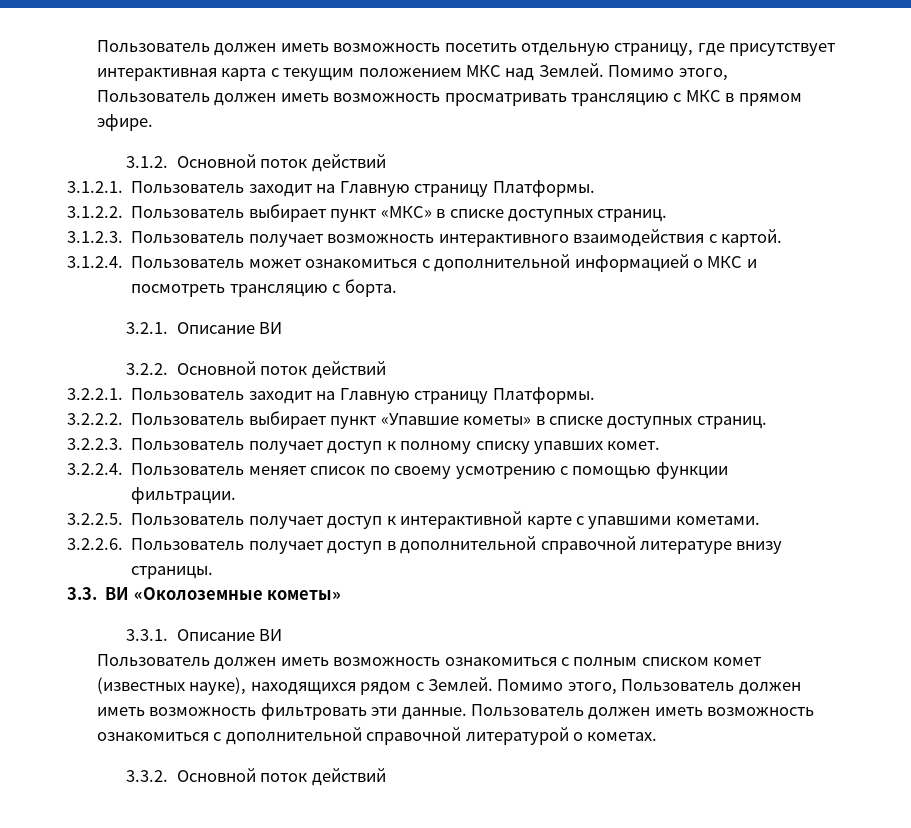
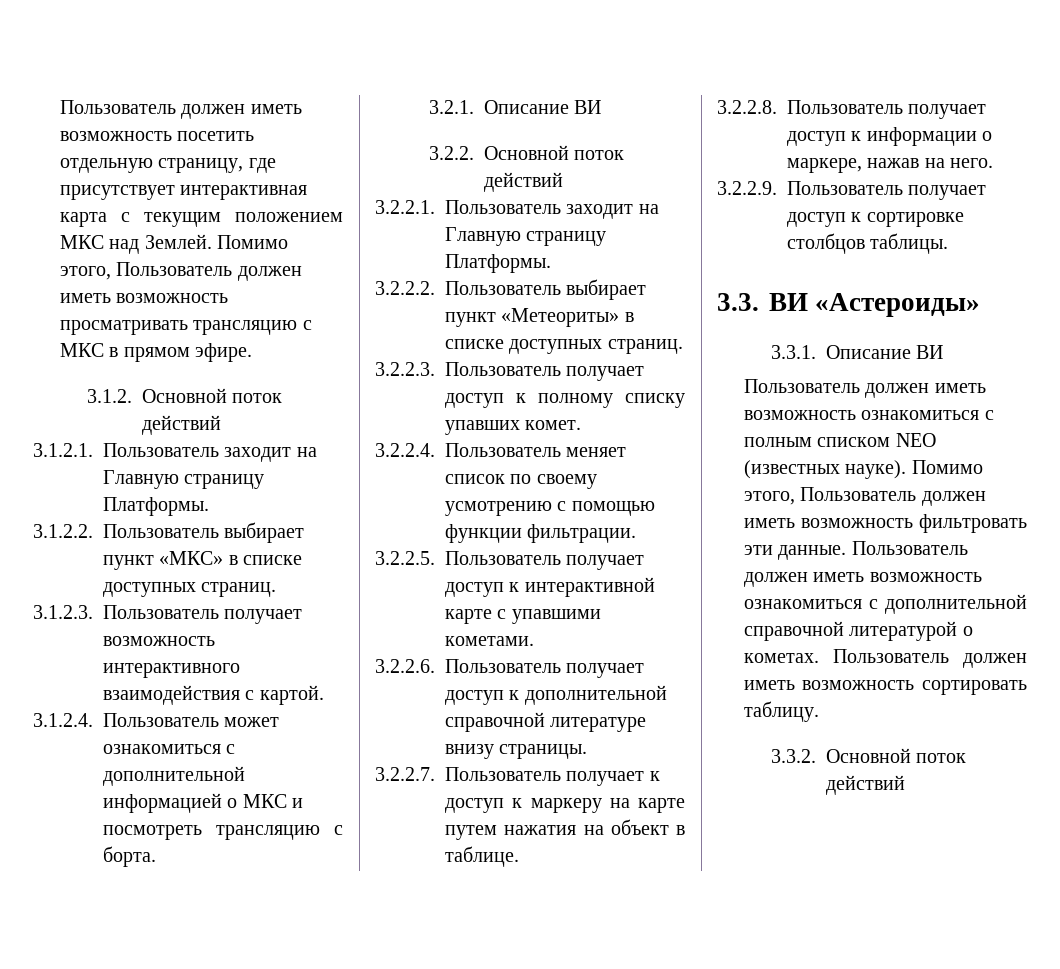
[380,413,532,425] «Упавшие кометы» -> [501,308,620,327] «Метеориты»
[386,541,396,550] в -> [509,690,520,700] к
[67,587,342,600] 3.3. ВИ «Околоземные кометы» -> [375,767,660,786] [445,798,685,813] [445,819,685,840] [445,846,519,867] [717,100,987,119] [787,127,993,146] [787,158,994,173] [717,181,987,200] [787,212,964,227] [787,233,949,254] [717,293,981,317] 3.2.2.7. Пользователь получает к доступ к маркеру на карте путем нажатия на объект в таблице. // 3.2.2.8. Пользователь получает доступ к информации о маркере, нажав на него. // 3.2.2.9. Пользователь получает доступ к сортировке столбцов таблицы. // 3.3. ВИ «Астероиды»
[713,657,762,666] [96,677,494,695] комет (известных науке), находящихся рядом с Землей. -> [895,433,936,447] [743,460,907,479] NEO (известных науке).
(658, 736) none -> [832,649,1027,668] [743,680,1027,695] [743,701,819,722] Пользователь должен иметь возможность сортировать таблицу.

